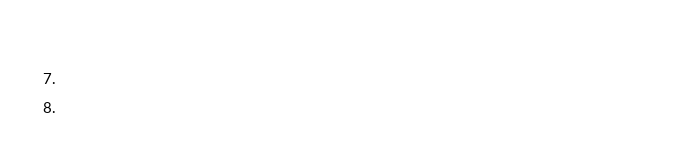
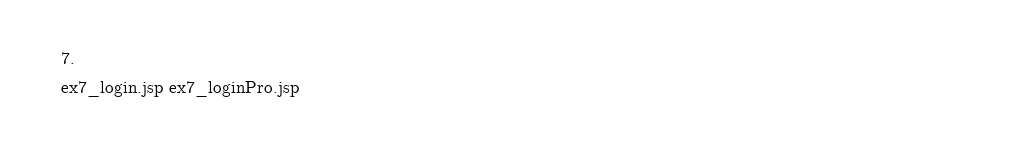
[43,102,56,113] 8. -> [61,81,299,97] ex7_login.jsp ex7_loginPro.jsp

